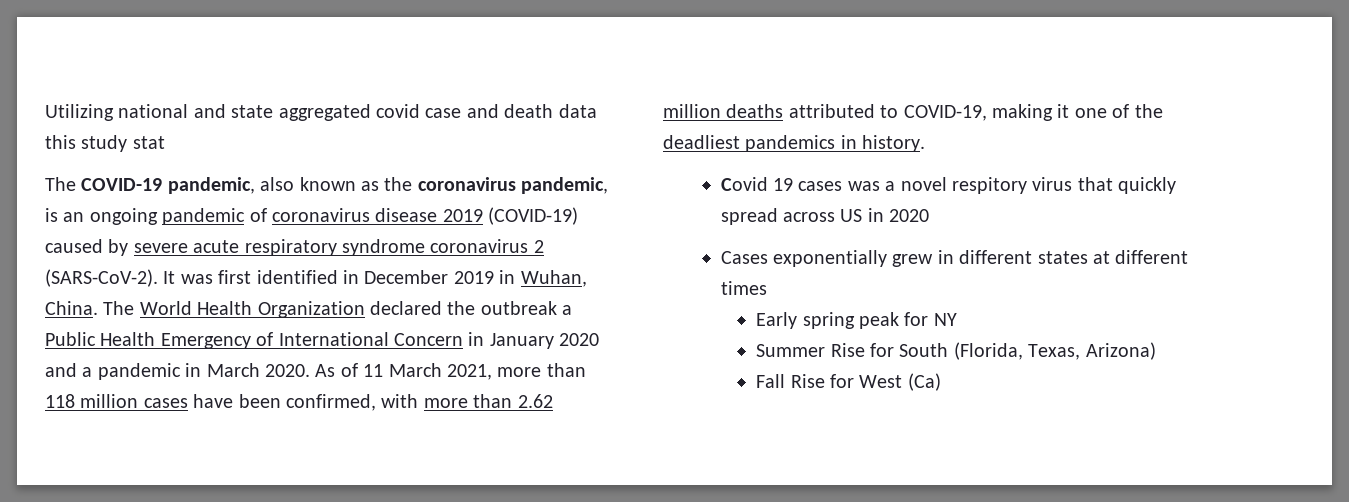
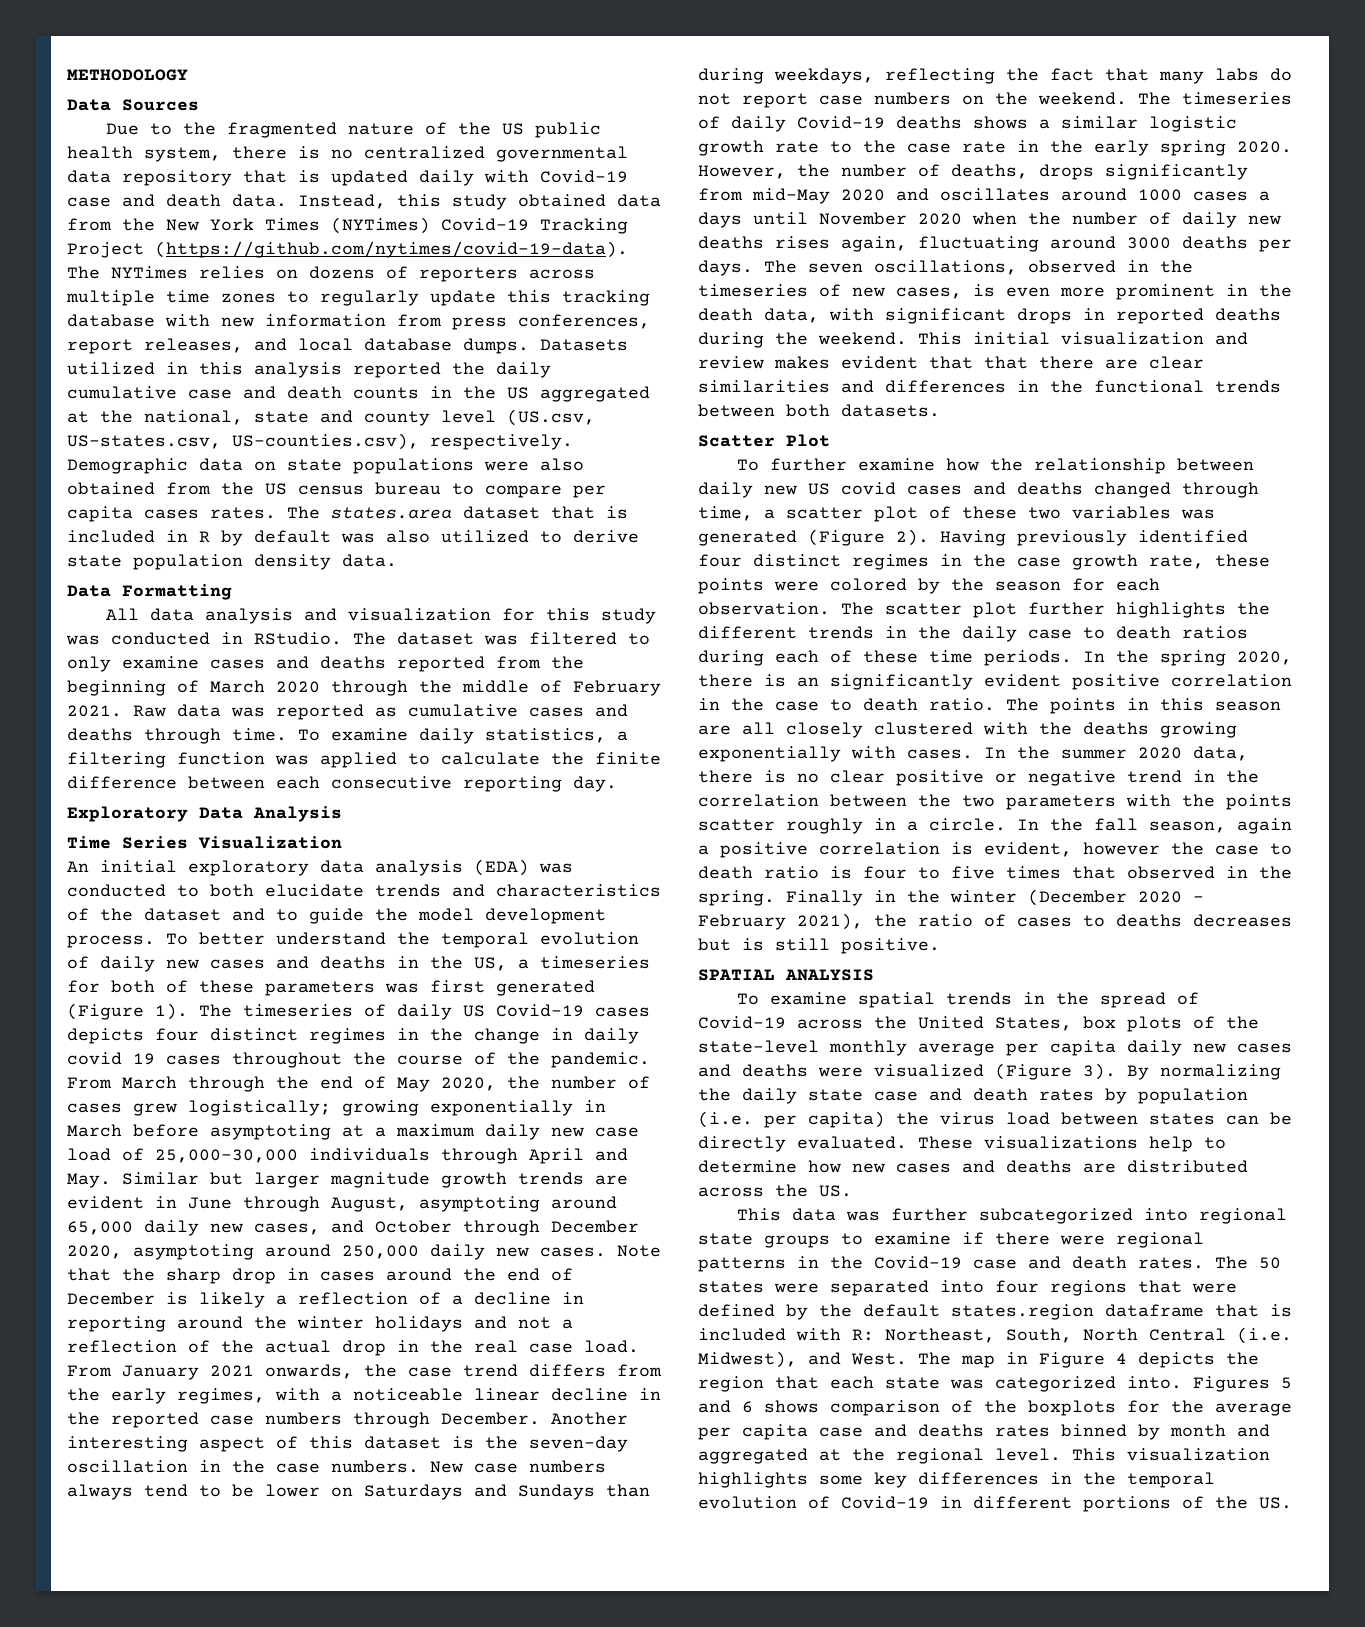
[45,104,597,121] [45,135,165,152] [45,177,609,194] [45,207,579,225] [45,239,544,256] [45,269,587,287] [45,301,573,318] [45,332,600,349] [45,363,586,380] [45,394,553,411] [663,104,1163,121] [663,135,926,152] [720,177,1177,194] [720,208,930,225] [720,250,1189,267] [720,281,767,295] [756,312,957,329] [756,342,1156,360] [756,373,941,391] Utilizing national and state aggregated covid case and death data this study stat // The COVID-19 pandemic, also known as the coronavirus pandemic, is an ongoing pandemic of coronavirus disease 2019 (COVID-19) caused by severe acute respiratory syndrome coronavirus 2 (SARS-CoV-2). It was first identified in December 2019 in Wuhan, China. The World Health Organization declared the outbreak a Public Health Emergency of International Concern in January 2020 and a pandemic in March 2020. As of 11 March 2021, more than 118 million cases have been confirmed, with more than 2.62 million deaths attributed to COVID-19, making it one of the deadliest pandemics in history. // Covid 19 cases was a novel respitory virus that quickly spread across US in 2020 // Cases exponentially grew in different states at different times // Early spring peak for NY // Summer Rise for South (Florida, Texas, Arizona) // Fall Rise for West (Ca) -> [67,69,188,81] [67,99,199,111] [106,122,602,138] [67,146,628,162] [67,170,628,186] [67,194,661,210] [67,217,628,234] [67,241,628,258] [67,266,595,282] [66,290,650,306] [67,314,650,330] [67,338,628,354] [67,362,551,378] [67,386,650,402] [67,409,595,426] [67,433,573,450] [67,458,584,474] [67,482,606,498] [67,506,628,522] [67,530,639,546] [67,554,397,570] [67,584,232,600] [106,608,657,624] [66,632,650,645] [67,656,584,672] [67,680,661,696] [67,704,628,720] [67,728,628,744] [67,752,661,768] [67,776,617,792] [67,806,342,822] [67,836,342,849] [67,859,573,876] [67,884,661,897] [67,908,606,924] [67,932,639,948] [67,956,650,972] [67,980,595,996] [67,1003,650,1020] [67,1028,639,1044] [67,1052,650,1068] [67,1076,650,1092] [67,1100,606,1116] [67,1124,639,1140] [67,1148,628,1164] [67,1172,628,1188] [67,1196,617,1212] [67,1220,639,1236] [67,1244,661,1260] [67,1268,573,1284] [67,1292,584,1308] [67,1316,573,1332] [67,1340,639,1356] [67,1364,662,1380] [67,1388,661,1404] [67,1412,628,1428] [67,1436,628,1452] [67,1460,606,1473] [67,1484,650,1500] [698,68,1292,84] [698,92,1292,108] [698,116,1237,132] [698,140,1292,156] [698,164,1248,180] [698,188,1270,204] [698,212,1281,228] [698,236,1292,252] [698,260,1193,276] [698,284,1292,300] [698,308,1281,324] [698,332,1248,348] [698,356,1204,369] [698,380,1281,393] [698,404,940,417] [698,434,830,447] [737,458,1255,474] [698,482,1259,498] [698,506,1215,522] [698,529,1248,546] [698,554,1270,570] [698,578,1160,594] [698,602,1270,618] [698,626,1248,642] [698,650,1292,666] [698,674,1292,690] [698,698,1281,714] [698,722,1237,738] [698,746,1248,762] [698,770,1259,786] [698,794,1292,810] [698,818,1292,834] [698,842,1292,858] [698,866,1292,879] [698,889,1204,906] [698,913,1292,930] [698,938,940,954] [698,969,874,981] [737,992,1200,1008] [698,1016,1259,1032] [698,1040,1292,1056] [698,1063,1281,1080] [698,1088,1248,1104] [698,1111,1292,1128] [698,1136,1226,1152] [698,1160,1248,1173] [698,1184,852,1197] [737,1208,1288,1224] [698,1232,1204,1248] [698,1256,1281,1272] [698,1280,1237,1296] [698,1304,1292,1320] [698,1327,1292,1344] [698,1351,1259,1368] [698,1376,1292,1392] [698,1400,1292,1416] [698,1424,1270,1440] [698,1448,1270,1464] [698,1472,1215,1488] [698,1496,1292,1512] METHODOLOGY // Data Sources // Due to the fragmented nature of the US public health system, there is no centralized governmental data repository that is updated daily with Covid-19 case and death data. Instead, this study obtained data from the New York Times (NYTimes) Covid-19 Tracking Project (https://github.com/nytimes/covid-19-data). The NYTimes relies on dozens of reporters across multiple time zones to regularly update this tracking database with new information from press conferences, report releases, and local database dumps. Datasets utilized in this analysis reported the daily cumulative case and death counts in the US aggregated at the national, state and county level (US.csv, US-states.csv, US-counties.csv), respectively. Demographic data on state populations were also obtained from the US census bureau to compare per capita cases rates. The states.area dataset that is included in R by default was also utilized to derive state population density data. // Data Formatting // All data analysis and visualization for this study was conducted in RStudio. The dataset was filtered to only examine cases and deaths reported from the beginning of March 2020 through the middle of February 2021. Raw data was reported as cumulative cases and deaths through time. To examine daily statistics, a filtering function was applied to calculate the finite difference between each consecutive reporting day. // Exploratory Data Analysis // Time Series Visualization // An initial exploratory data analysis (EDA) was conducted to both elucidate trends and characteristics of the dataset and to guide the model development process. To better understand the temporal evolution of daily new cases and deaths in the US, a timeseries for both of these parameters was first generated (Figure 1). The timeseries of daily US Covid-19 cases depicts four distinct regimes in the change in daily covid 19 cases throughout the course of the pandemic. From March through the end of May 2020, the number of cases grew logistically; growing exponentially in March before asymptoting at a maximum daily new case load of 25,000-30,000 individuals through April and May. Similar but larger magnitude growth trends are evident in June through August, asymptoting around 65,000 daily new cases, and October through December 2020, asymptoting around 250,000 daily new cases. Note that the sharp drop in cases around the end of December is likely a reflection of a decline in reporting around the winter holidays and not a reflection of the actual drop in the real case load. From January 2021 onwards, the case trend differs from the early regimes, with a noticeable linear decline in the reported case numbers through December. Another interesting aspect of this dataset is the seven-day oscillation in the case numbers. New case numbers always tend to be lower on Saturdays and Sundays than during weekdays, reflecting the fact that many labs do not report case numbers on the weekend. The timeseries of daily Covid-19 deaths shows a similar logistic growth rate to the case rate in the early spring 2020. However, the number of deaths, drops significantly from mid-May 2020 and oscillates around 1000 cases a days until November 2020 when the number of daily new deaths rises again, fluctuating around 3000 deaths per days. The seven oscillations, observed in the timeseries of new cases, is even more prominent in the death data, with significant drops in reported deaths during the weekend. This initial visualization and review makes evident that that there are clear similarities and differences in the functional trends between both datasets. // Scatter Plot // To further examine how the relationship between daily new US covid cases and deaths changed through time, a scatter plot of these two variables was generated (Figure 2). Having previously identified four distinct regimes in the case growth rate, these points were colored by the season for each observation. The scatter plot further highlights the different trends in the daily case to death ratios during each of these time periods. In the spring 2020, there is an significantly evident positive correlation in the case to death ratio. The points in this season are all closely clustered with the deaths growing exponentially with cases. In the summer 2020 data, there is no clear positive or negative trend in the correlation between the two parameters with the points scatter roughly in a circle. In the fall season, again a positive correlation is evident, however the case to death ratio is four to five times that observed in the spring. Finally in the winter (December 2020 – February 2021), the ratio of cases to deaths decreases but is still positive. // SPATIAL ANALYSIS // To examine spatial trends in the spread of Covid-19 across the United States, box plots of the state-level monthly average per capita daily new cases and deaths were visualized (Figure 3). By normalizing the daily state case and death rates by population (i.e. per capita) the virus load between states can be directly evaluated. These visualizations help to determine how new cases and deaths are distributed across the US. // This data was further subcategorized into regional state groups to examine if there were regional patterns in the Covid-19 case and death rates. The 50 states were separated into four regions that were defined by the default states.region dataframe that is included with R: Northeast, South, North Central (i.e. Midwest), and West. The map in Figure 4 depicts the region that each state was categorized into. Figures 5 and 6 shows comparison of the boxplots for the average per capita case and deaths rates binned by month and aggregated at the regional level. This visualization highlights some key differences in the temporal evolution of Covid-19 in different portions of the US.

